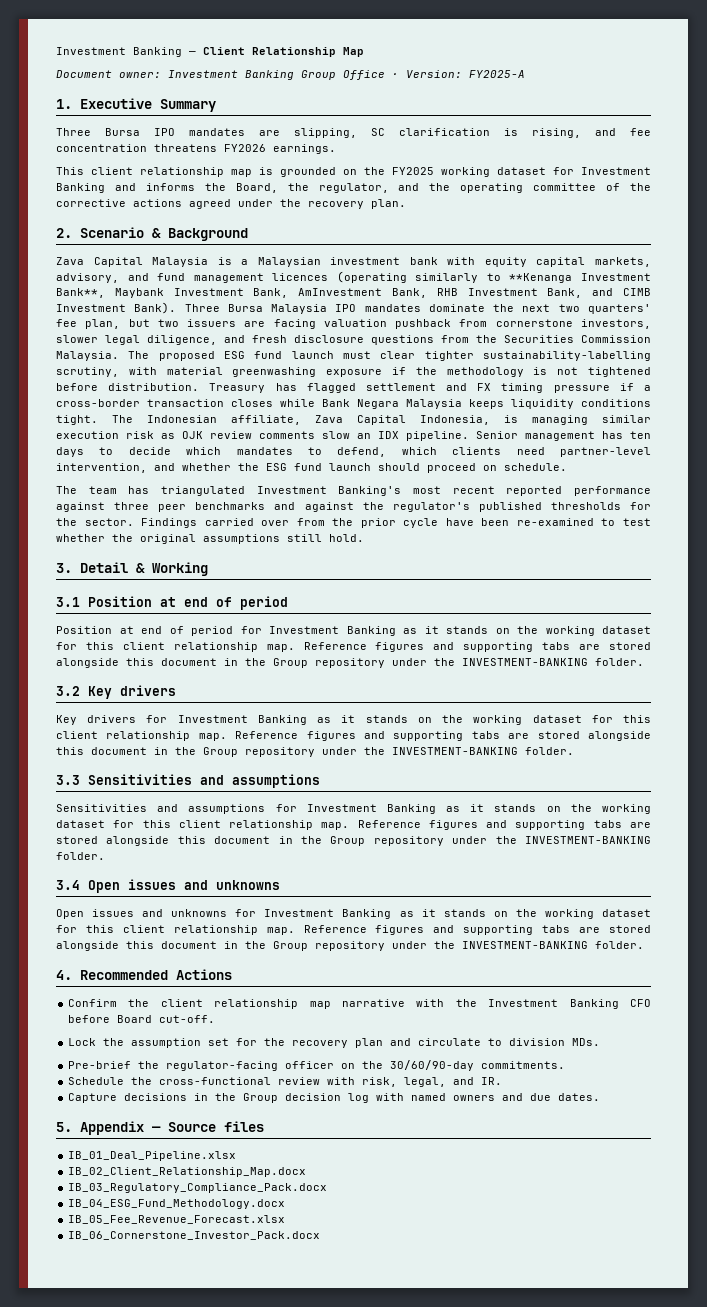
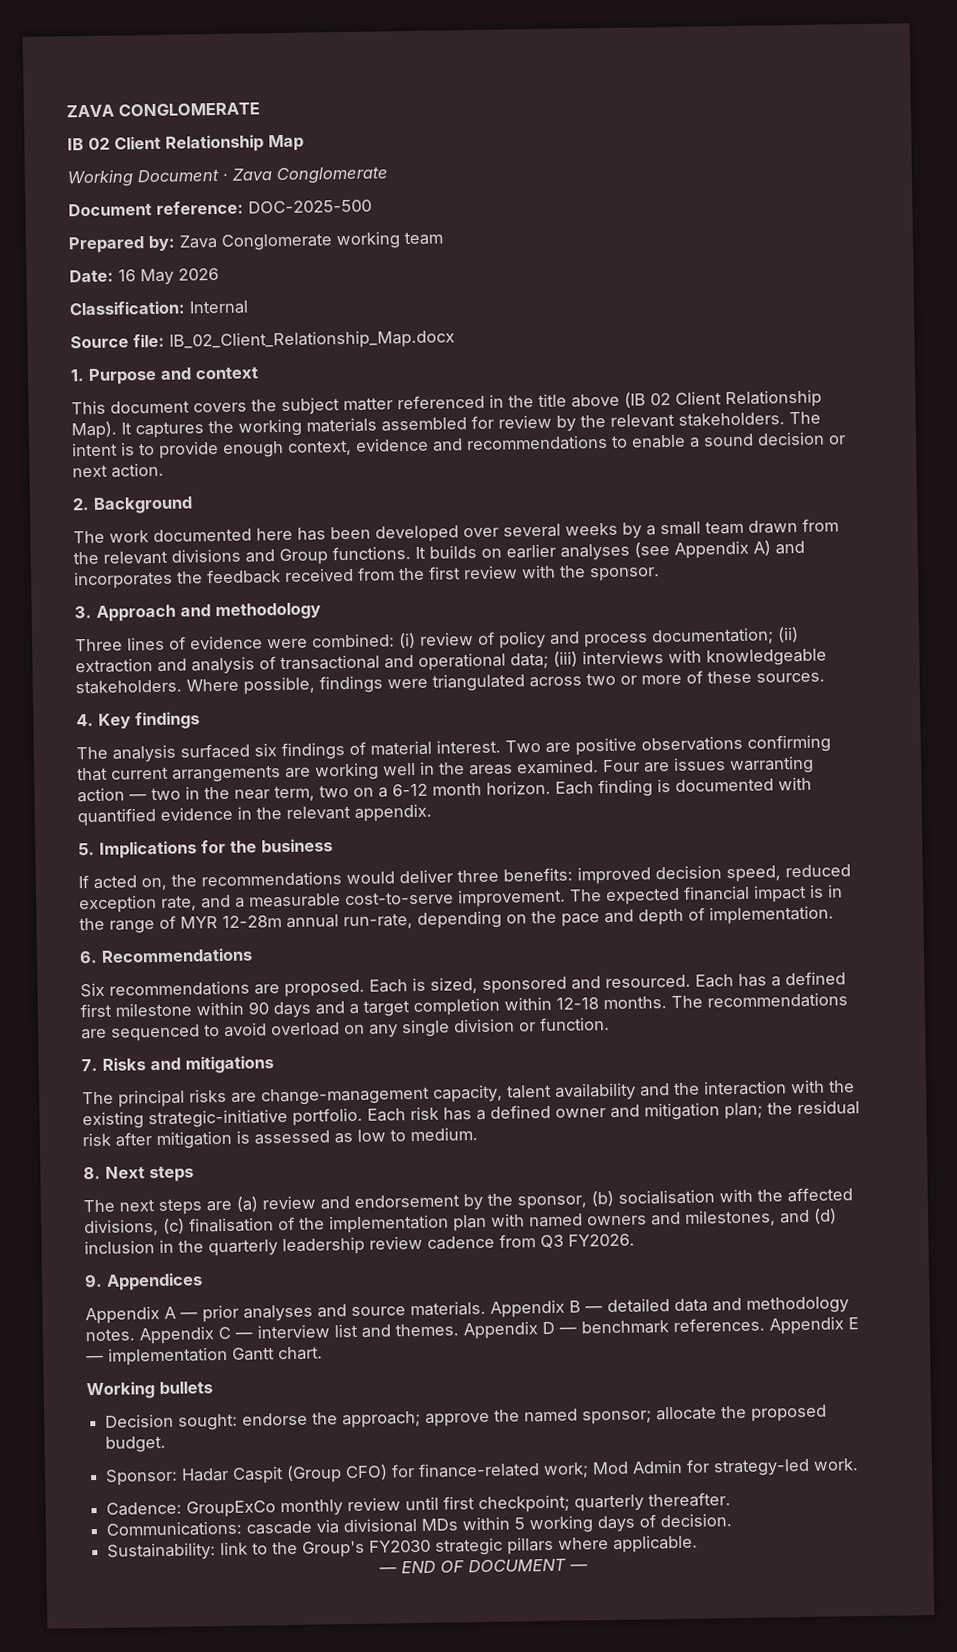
[56,47,196,57] Investment Banking — -> [66,102,260,118] [67,137,110,151] ZAVA CONGLOMERATE // IB 02
[56,70,525,80] [56,98,216,112] [56,128,651,138] [56,144,336,154] [56,167,651,177] [56,183,651,193] [56,199,406,209] [56,227,248,241] [56,257,651,267] [56,271,651,283] [56,288,651,298] [56,302,651,314] [56,319,651,329] [56,335,651,345] [56,351,651,361] [56,367,651,377] [56,383,651,393] [56,399,651,409] [56,415,651,425] [56,431,651,441] [56,447,651,457] [56,463,567,473] [56,486,651,496] [56,502,652,512] [56,518,652,528] [56,534,364,544] [56,562,208,576] [56,596,288,610] [56,626,651,636] [56,642,651,652] [56,658,644,668] [56,685,176,699] [56,715,651,725] [56,731,651,741] [56,747,574,757] [56,774,320,788] [56,804,651,814] [56,820,651,830] [56,836,651,846] [56,852,105,860] [56,879,280,893] [56,909,652,919] [56,925,651,935] [56,941,644,951] [56,969,232,980] [68,999,651,1009] [68,1015,216,1023] [68,1038,601,1048] [68,1060,566,1071] [68,1077,503,1087] [68,1093,601,1103] [56,1121,264,1135] [68,1151,237,1161] [68,1167,307,1177] [68,1183,328,1193] [68,1199,286,1209] [68,1215,286,1224] [68,1231,321,1240] Document owner: Investment Banking Group Office · Version: FY2025-A // 1. Executive Summary // Three Bursa IPO mandates are slipping, SC clarification is rising, and fee concentration threatens FY2026 earnings. // This client relationship map is grounded on the FY2025 working dataset for Investment Banking and informs the Board, the regulator, and the operating committee of the corrective actions agreed under the recovery plan. // 2. Scenario & Background // Zava Capital Malaysia is a Malaysian investment bank with equity capital markets, advisory, and fund management licences (operating similarly to **Kenanga Investment Bank**, Maybank Investment Bank, AmInvestment Bank, RHB Investment Bank, and CIMB Investment Bank). Three Bursa Malaysia IPO mandates dominate the next two quarters' fee plan, but two issuers are facing valuation pushback from cornerstone investors, slower legal diligence, and fresh disclosure questions from the Securities Commission Malaysia. The proposed ESG fund launch must clear tighter sustainability-labelling scrutiny, with material greenwashing exposure if the methodology is not tightened before distribution. Treasury has flagged settlement and FX timing pressure if a cross-border transaction closes while Bank Negara Malaysia keeps liquidity conditions tight. The Indonesian affiliate, Zava Capital Indonesia, is managing similar execution risk as OJK review comments slow an IDX pipeline. Senior management has ten days to decide which mandates to defend, which clients need partner-level intervention, and whether the ESG fund launch should proceed on schedule. // The team has triangulated Investment Banking's most recent reported performance against three peer benchmarks and against the regulator's published thresholds for the sector. Findings carried over from the prior cycle have been re-examined to test whether the original assumptions still hold. // 3. Detail & Working // 3.1 Position at end of period // Position at end of period for Investment Banking as it stands on the working dataset for this client relationship map. Reference figures and supporting tabs are stored alongside this document in the Group repository under the INVESTMENT-BANKING folder. // 3.2 Key drivers // Key drivers for Investment Banking as it stands on the working dataset for this client relationship map. Reference figures and supporting tabs are stored alongside this document in the Group repository under the INVESTMENT-BANKING folder. // 3.3 Sensitivities and assumptions // Sensitivities and assumptions for Investment Banking as it stands on the working dataset for this client relationship map. Reference figures and supporting tabs are stored alongside this document in the Group repository under the INVESTMENT-BANKING folder. // 3.4 Open issues and unknowns // Open issues and unknowns for Investment Banking as it stands on the working dataset for this client relationship map. Reference figures and supporting tabs are stored alongside this document in the Group repository under the INVESTMENT-BANKING folder. // 4. Recommended Actions // Confirm the client relationship map narrative with the Investment Banking CFO before Board cut-off. // Lock the assumption set for the recovery plan and circulate to division MDs. // Pre-brief the regulator-facing officer on the 30/60/90-day commitments. // Schedule the cross-functional review with risk, legal, and IR. // Capture decisions in the Group decision log with named owners and due dates. // 5. Appendix — Source files // IB_01_Deal_Pipeline.xlsx // IB_02_Client_Relationship_Map.docx // IB_03_Regulatory_Compliance_Pack.docx // IB_04_ESG_Fund_Methodology.docx // IB_05_Fee_Revenue_Forecast.xlsx // IB_06_Cornerstone_Investor_Pack.docx -> [67,166,388,188] [68,199,372,217] [68,231,443,254] [69,267,219,286] [69,300,249,316] [70,329,455,351] [70,366,259,385] [71,389,822,416] [71,411,821,440] [72,431,846,459] [72,462,164,478] [72,496,193,514] [73,518,839,544] [73,540,805,566] [74,564,660,590] [74,602,321,622] [75,627,799,652] [75,648,827,675] [75,670,825,695] [76,711,200,730] [76,734,831,763] [77,755,814,783] [77,776,812,803] [77,803,432,827] [78,838,333,859] [78,864,851,891] [79,884,843,914] [79,905,834,934] [79,947,253,964] [80,971,846,998] [80,992,848,1019] [81,1016,610,1042] [81,1055,274,1074] [82,1079,855,1108] [82,1100,860,1130] [82,1127,478,1150] [83,1165,194,1183] [83,1187,853,1216] [84,1208,837,1237] [84,1233,635,1257] [84,1272,203,1291] [85,1296,849,1325] [85,1316,859,1345] [86,1346,323,1366] [86,1381,213,1400] [105,1404,828,1431] [105,1435,167,1453] [105,1458,860,1486] [106,1492,732,1518] [106,1513,733,1537] [107,1534,699,1561] [378,1558,588,1574] Working Document · Zava Conglomerate // Document reference: DOC-2025-500 // Prepared by: Zava Conglomerate working team // Date: 16 May 2026 // Classification: Internal // Source file: IB_02_Client_Relationship_Map.docx // 1. Purpose and context // This document covers the subject matter referenced in the title above (IB 02 Client Relationship Map). It captures the working materials assembled for review by the relevant stakeholders. The intent is to provide enough context, evidence and recommendations to enable a sound decision or next action. // 2. Background // The work documented here has been developed over several weeks by a small team drawn from the relevant divisions and Group functions. It builds on earlier analyses (see Appendix A) and incorporates the feedback received from the first review with the sponsor. // 3. Approach and methodology // Three lines of evidence were combined: (i) review of policy and process documentation; (ii) extraction and analysis of transactional and operational data; (iii) interviews with knowledgeable stakeholders. Where possible, findings were triangulated across two or more of these sources. // 4. Key findings // The analysis surfaced six findings of material interest. Two are positive observations confirming that current arrangements are working well in the areas examined. Four are issues warranting action — two in the near term, two on a 6-12 month horizon. Each finding is documented with quantified evidence in the relevant appendix. // 5. Implications for the business // If acted on, the recommendations would deliver three benefits: improved decision speed, reduced exception rate, and a measurable cost-to-serve improvement. The expected financial impact is in the range of MYR 12-28m annual run-rate, depending on the pace and depth of implementation. // 6. Recommendations // Six recommendations are proposed. Each is sized, sponsored and resourced. Each has a defined first milestone within 90 days and a target completion within 12-18 months. The recommendations are sequenced to avoid overload on any single division or function. // 7. Risks and mitigations // The principal risks are change-management capacity, talent availability and the interaction with the existing strategic-initiative portfolio. Each risk has a defined owner and mitigation plan; the residual risk after mitigation is assessed as low to medium. // 8. Next steps // The next steps are (a) review and endorsement by the sponsor, (b) socialisation with the affected divisions, (c) finalisation of the implementation plan with named owners and milestones, and (d) inclusion in the quarterly leadership review cadence from Q3 FY2026. // 9. Appendices // Appendix A — prior analyses and source materials. Appendix B — detailed data and methodology notes. Appendix C — interview list and themes. Appendix D — benchmark references. Appendix E — implementation Gantt chart. // Working bullets // Decision sought: endorse the approach; approve the named sponsor; allocate the proposed budget. // Sponsor: Hadar Caspit (Group CFO) for finance-related work; Mod Admin for strategy-led work. // Cadence: GroupExCo monthly review until first checkpoint; quarterly thereafter. // Communications: cascade via divisional MDs within 5 working days of decision. // Sustainability: link to the Group's FY2030 strategic pillars where applicable. // — END OF DOCUMENT —

